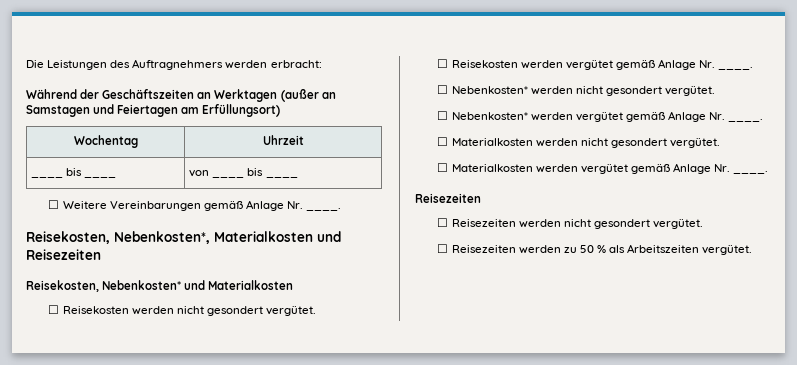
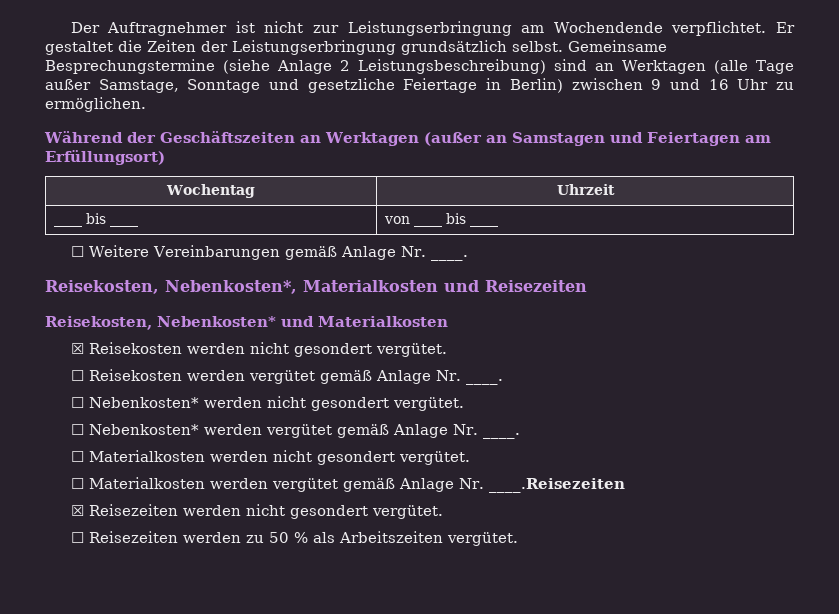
[26,59,322,70] Die Leistungen des Auftragnehmers werden erbracht: -> [70,21,795,36] [45,40,667,55] [45,59,795,74] [45,78,795,93] [45,97,146,112] Der Auftragnehmer ist nicht zur Leistungserbringung am Wochendende verpflichtet. Er gestaltet die Zeiten der Leistungserbringung grundsätzlich selbst. Gemeinsame Besprechungstermine (siehe Anlage 2 Leistungsbeschreibung) sind an Werktagen (alle Tage außer Samstage, Sonntage und gesetzliche Feiertage in Berlin) zwischen 9 und 16 Uhr zu ermöglichen.
[48,305,60,314] ☐ -> [71,343,85,354] ☒
[733,171,769,174] [415,193,481,203] [437,218,449,227] ____. // Reisezeiten // ☐ -> [489,478,626,493] [71,505,85,516] ____.Reisezeiten // ☒

